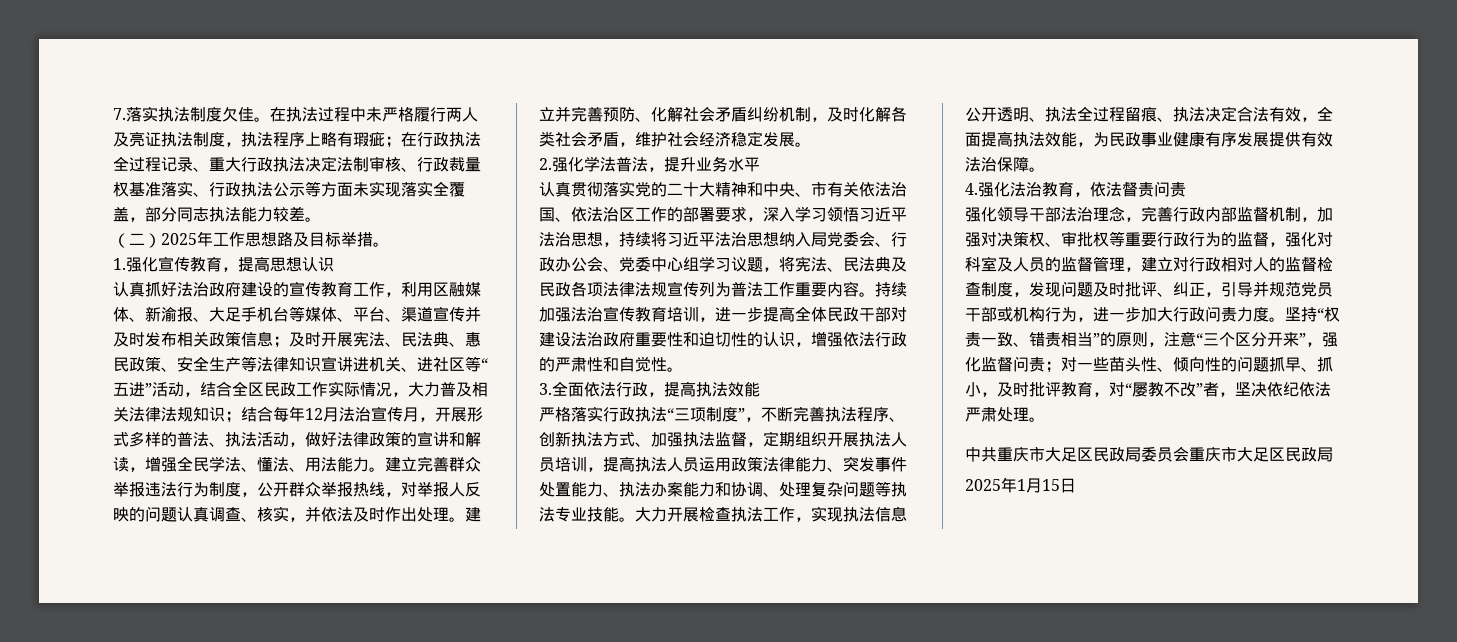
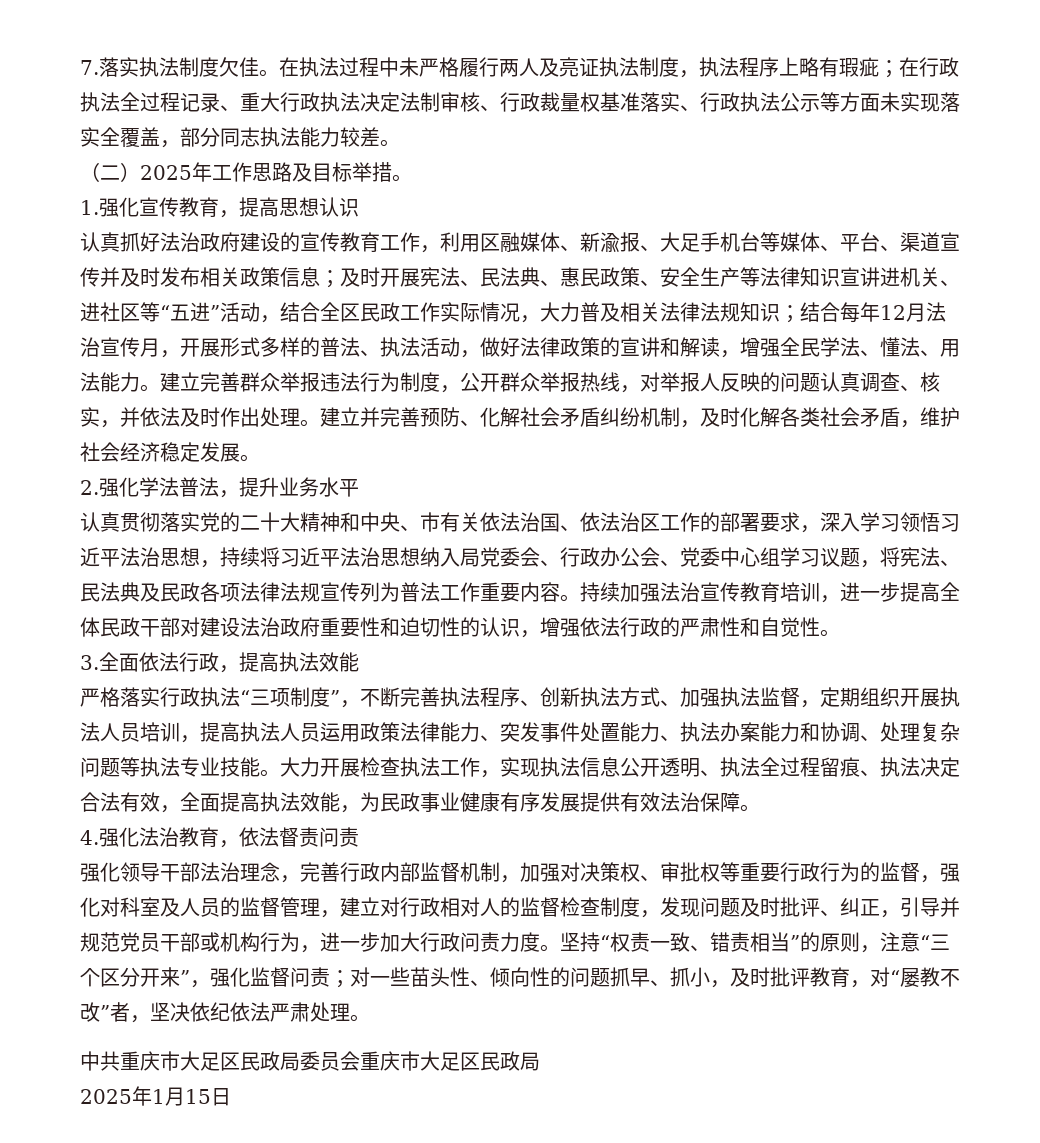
[261,232,277,247] 想 -> (272, 172) none

